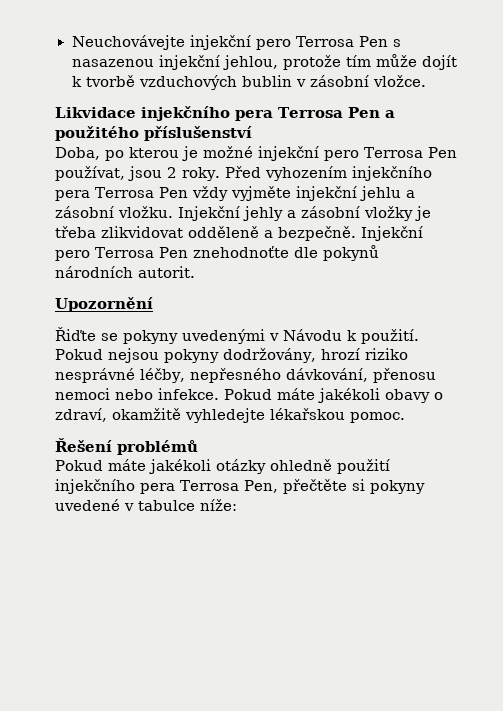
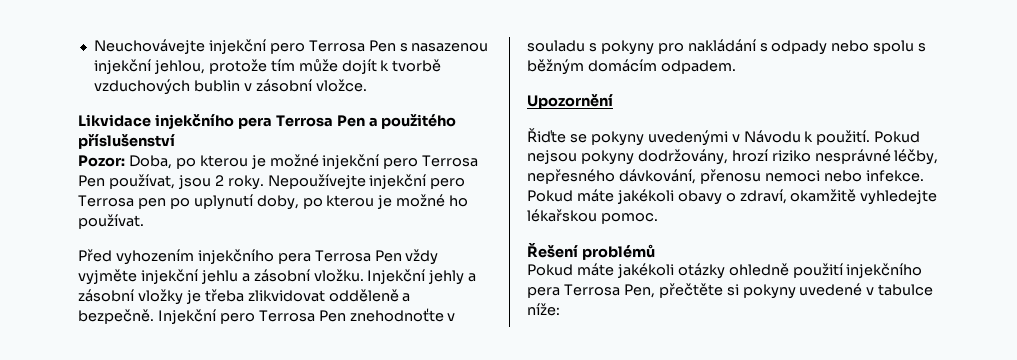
(252, 133) none -> [78,155,125,167] Pozor:
(220, 174) none -> [267,174,466,189] [78,194,469,210] [78,214,144,229] Nepoužívejte injekční pero Terrosa pen po uplynutí doby, po kterou je možné ho používat. //
[293,245,379,261] [55,266,195,278] dle pokynů národních autorit. -> [447,313,456,321] [527,39,927,55] [527,59,736,75] v souladu s pokyny pro nakládání s odpady nebo spolu s běžným domácím odpadem.

